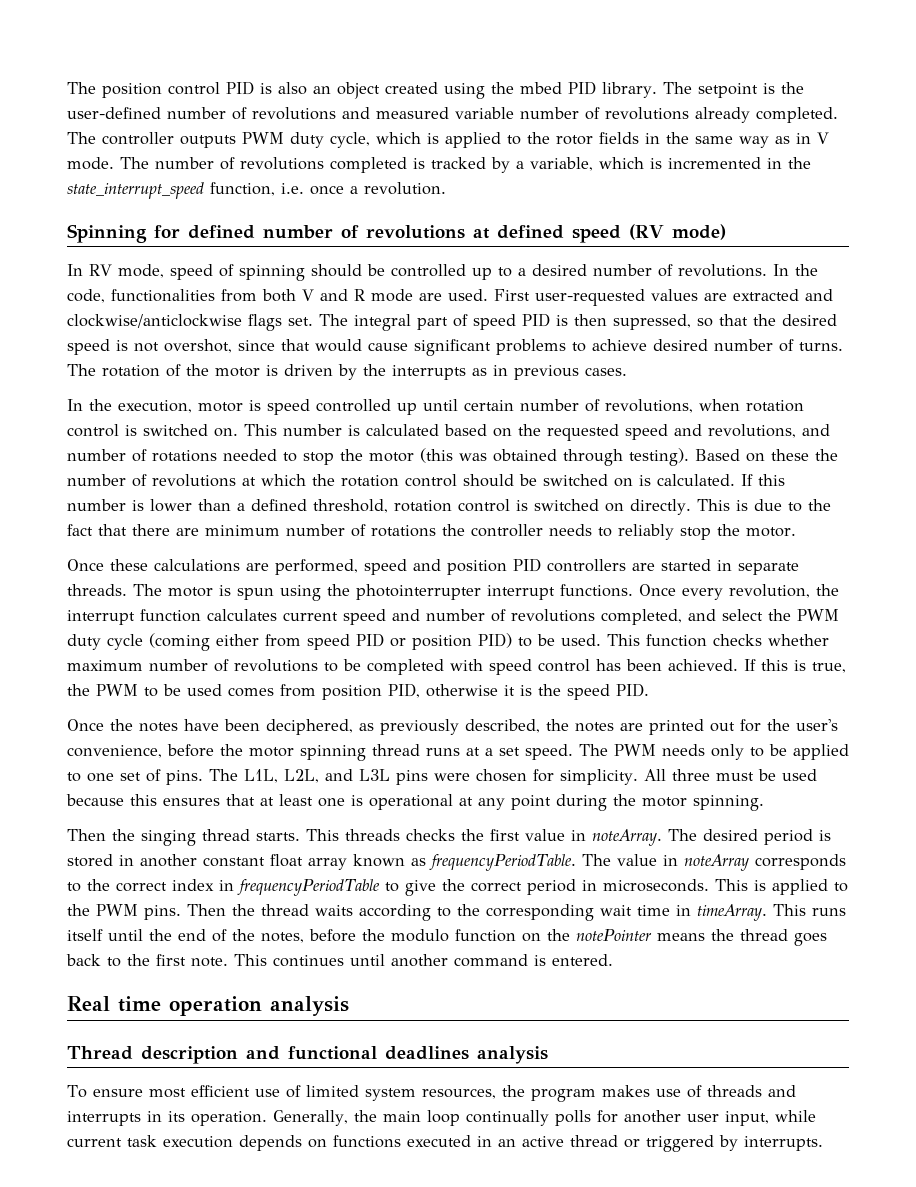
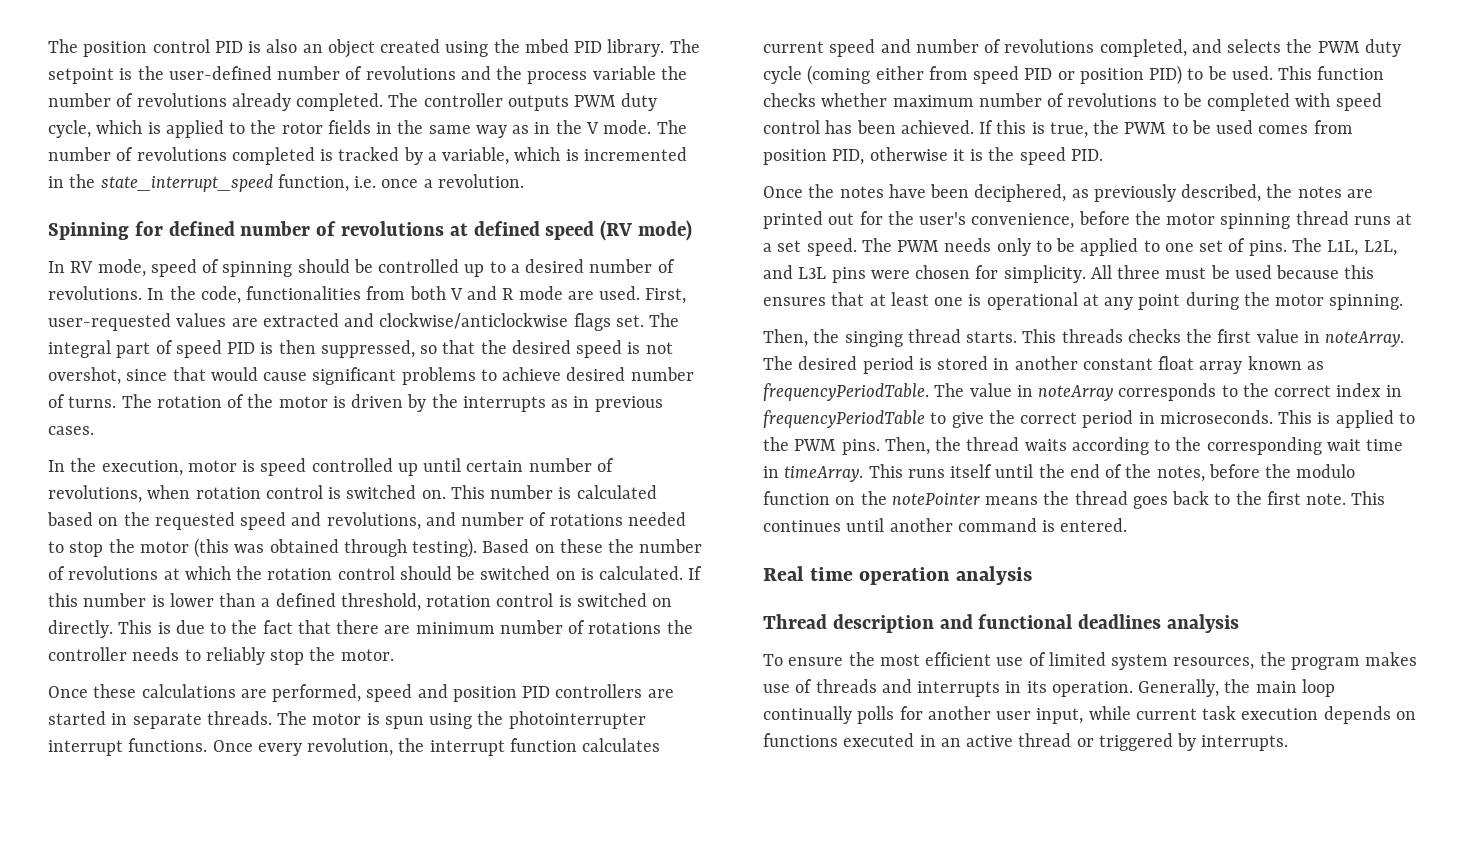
[376,107,514,119] measured variable -> [496,66,687,84] the process variable the
(811, 138) none -> [555,120,582,134] the
[494,289,530,301] First -> [645,288,687,304] First,
[613,314,691,330] supressed, -> [320,340,415,358] suppressed,
[722,609,763,621] select -> [1227,39,1282,53] selects
[67,829,106,841] Then -> [763,329,808,347] Then,
[187,904,226,916] Then -> [884,437,930,455] Then,
(143, 1093) none -> [848,652,875,666] the

